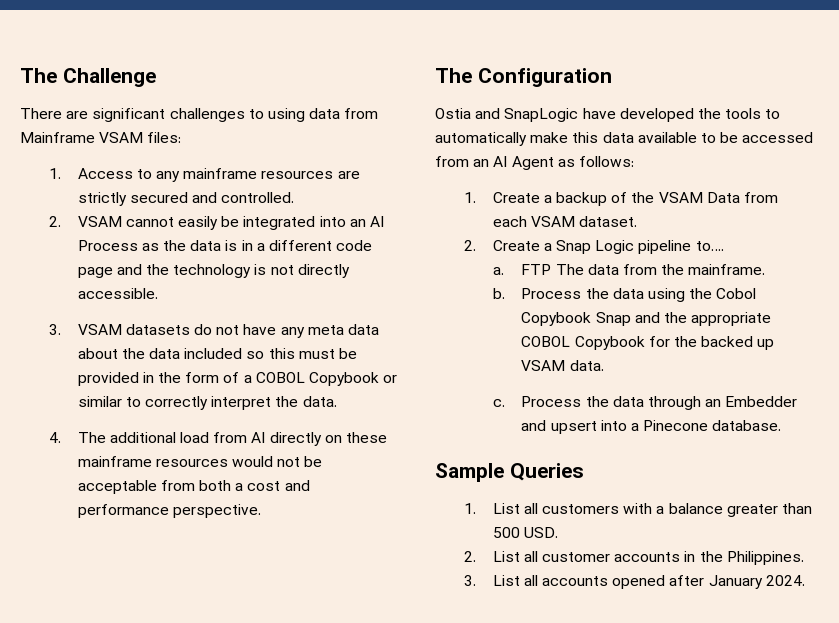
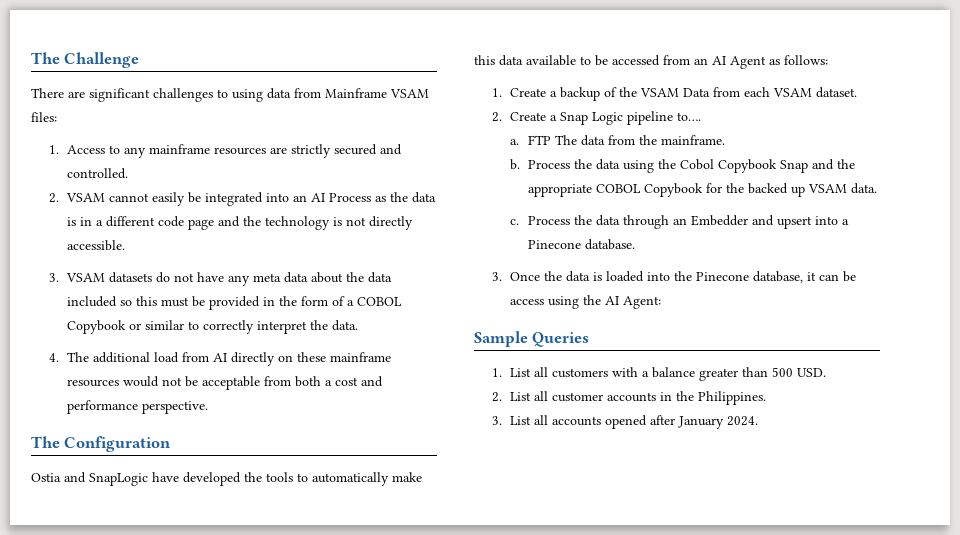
(782, 425) none -> [491,271,856,283] [509,295,661,309] // 3. Once the data is loaded into the Pinecone database, it can be access using the AI Agent:

